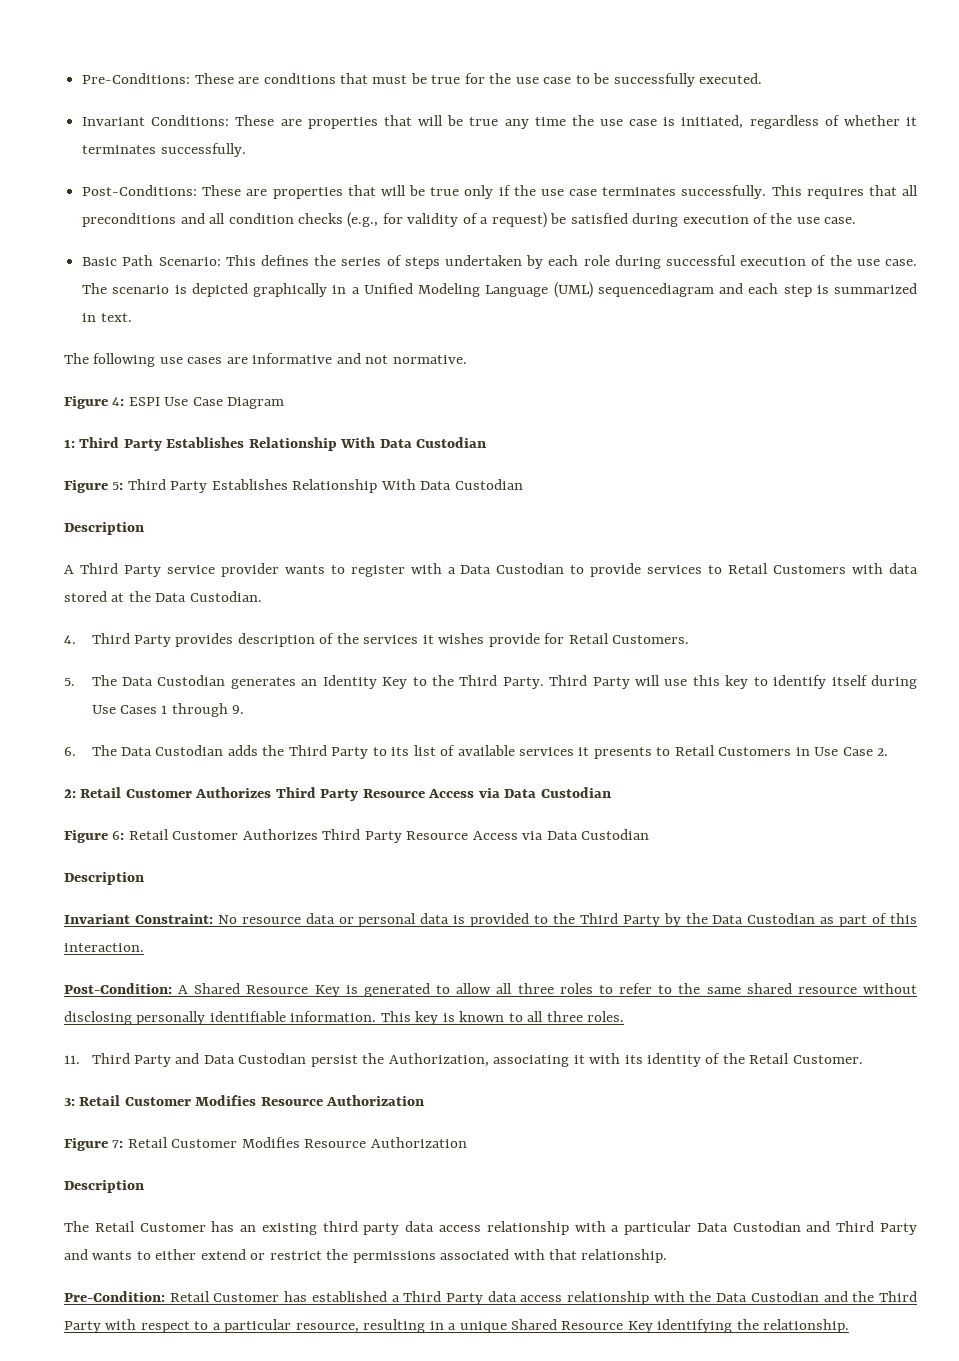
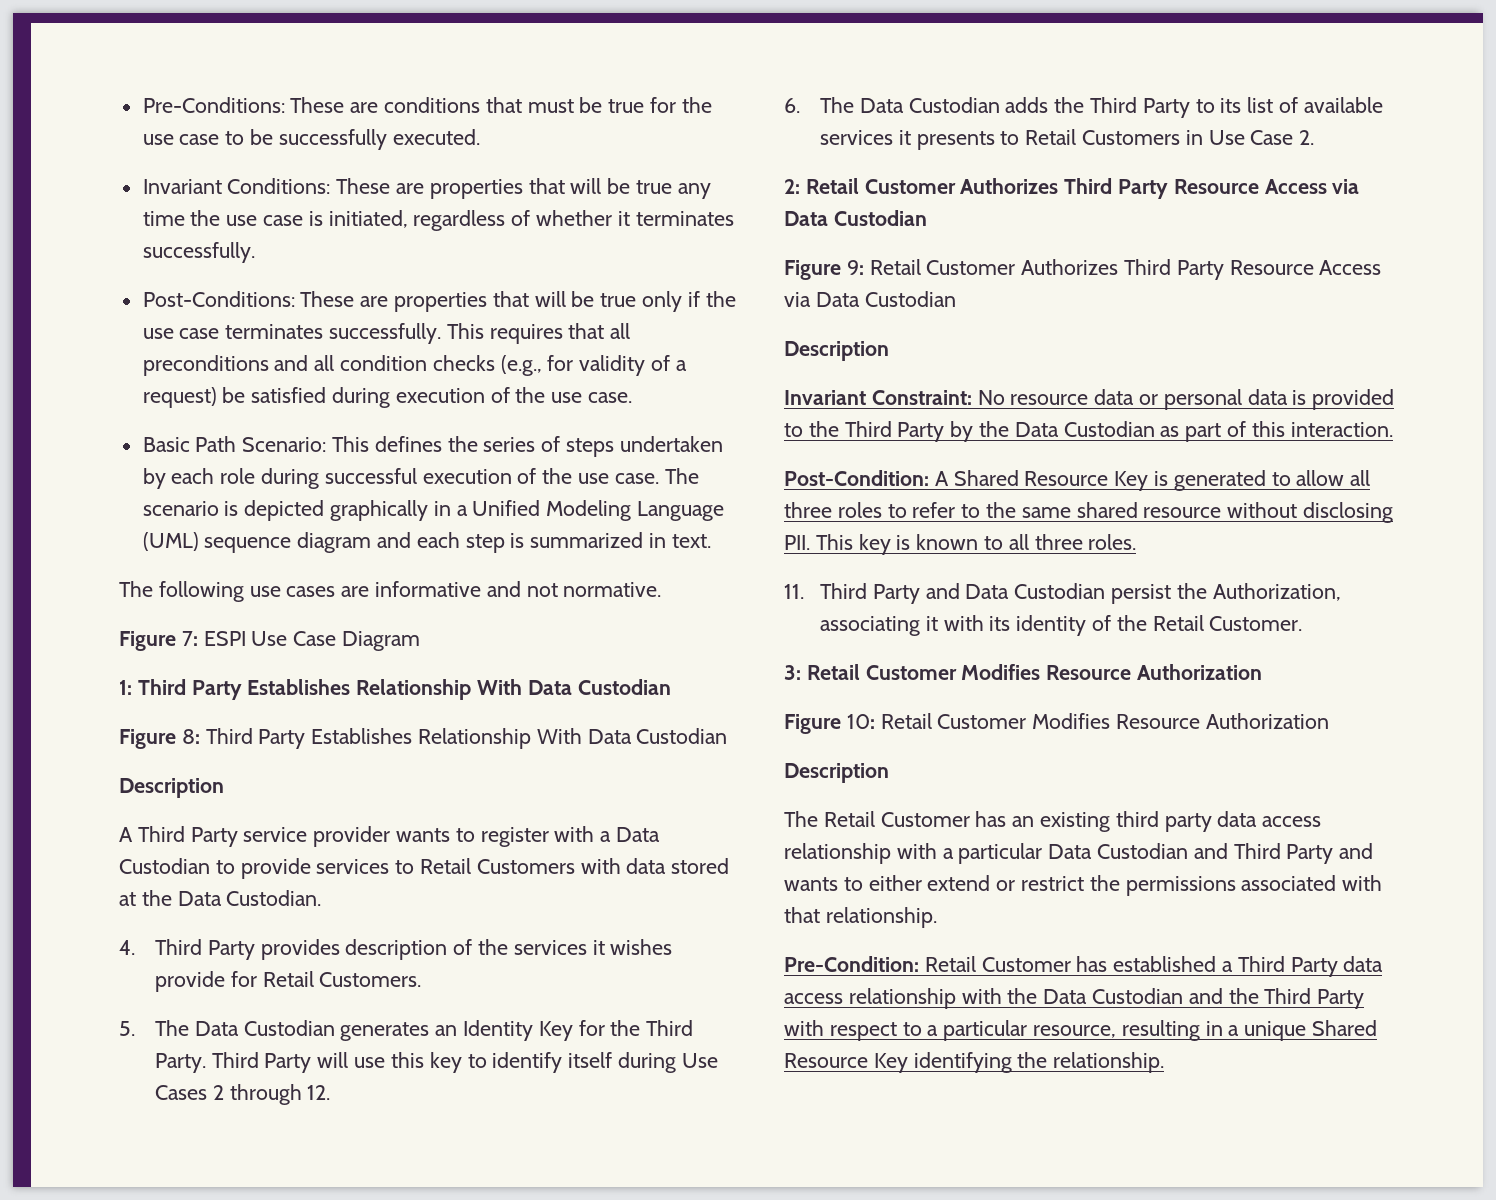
[597,283,714,297] sequencediagram -> [204,532,372,553] sequence diagram
[112,397,125,406] 4: -> [181,631,198,646] 7:
[112,482,124,490] 5: -> [181,729,200,744] 8:
[412,677,427,686] to -> [578,1020,605,1036] for
[161,703,245,717] 1 through 9. -> [212,1084,331,1105] 2 through 12.
[112,831,125,840] 6: -> [846,260,864,275] 9:
[136,1011,377,1025] personally identifiable information. -> [784,535,810,550] PII.
[112,1140,124,1148] 7: -> [846,714,875,729] 10:

